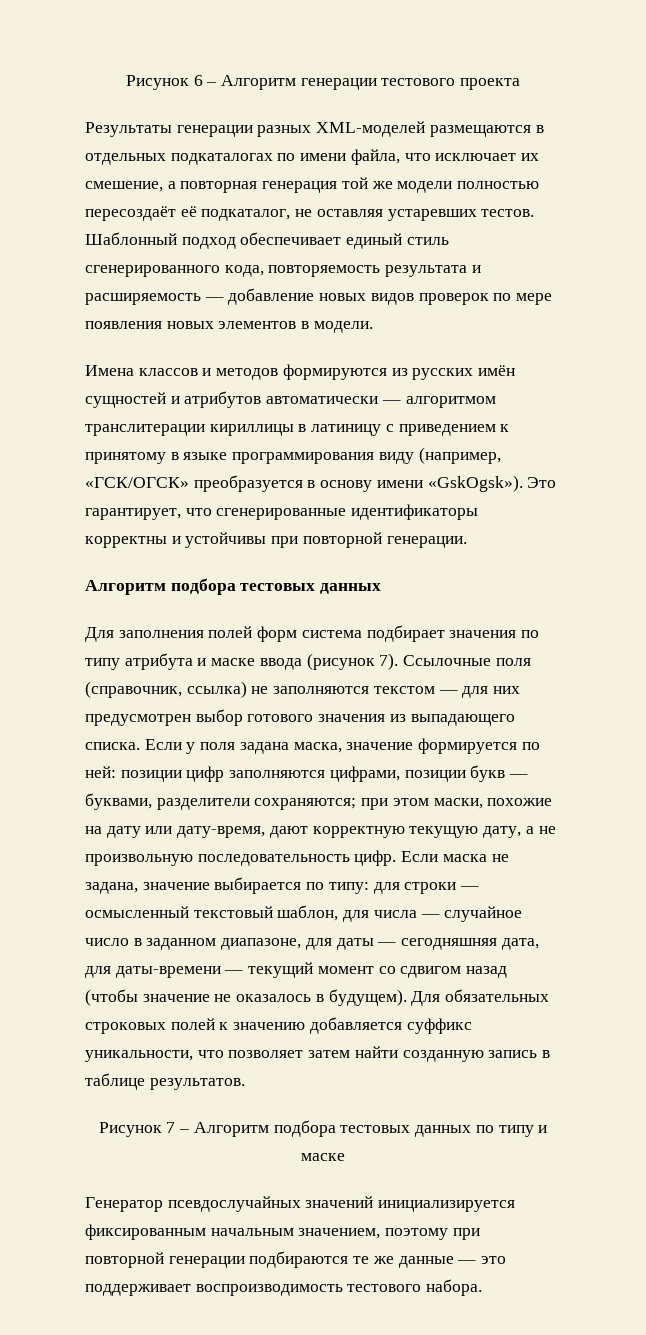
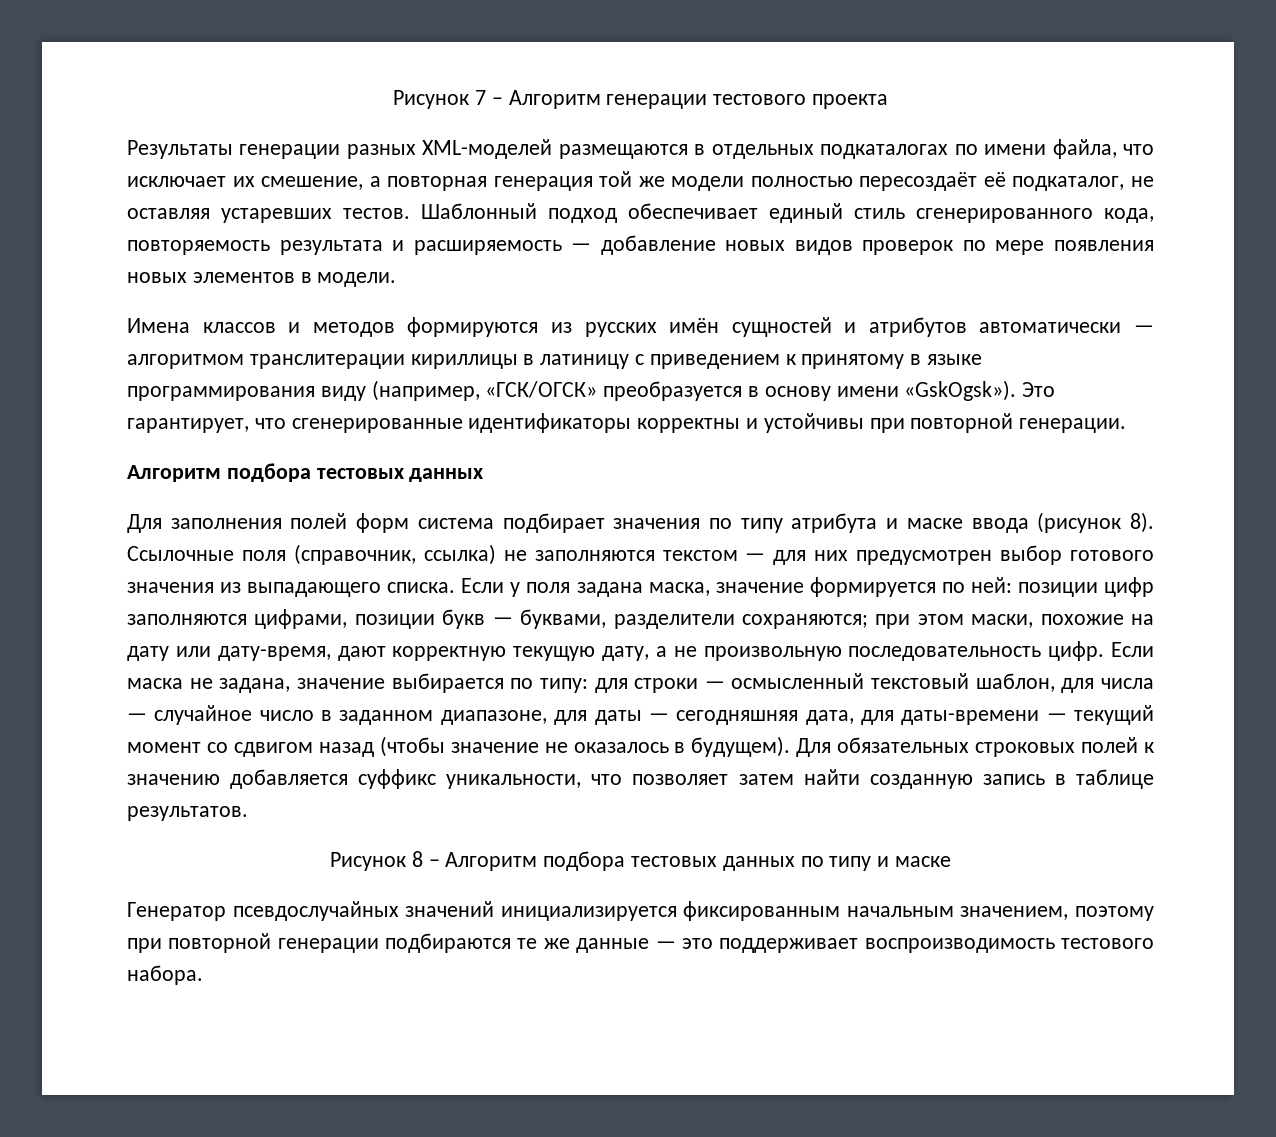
[125,75,203,90] Рисунок 6 -> [393,90,486,109] Рисунок 7
[379,653,399,670] 7). -> [1129,512,1154,533] 8).
[166,1122,176,1133] 7 -> [411,851,423,867] 8

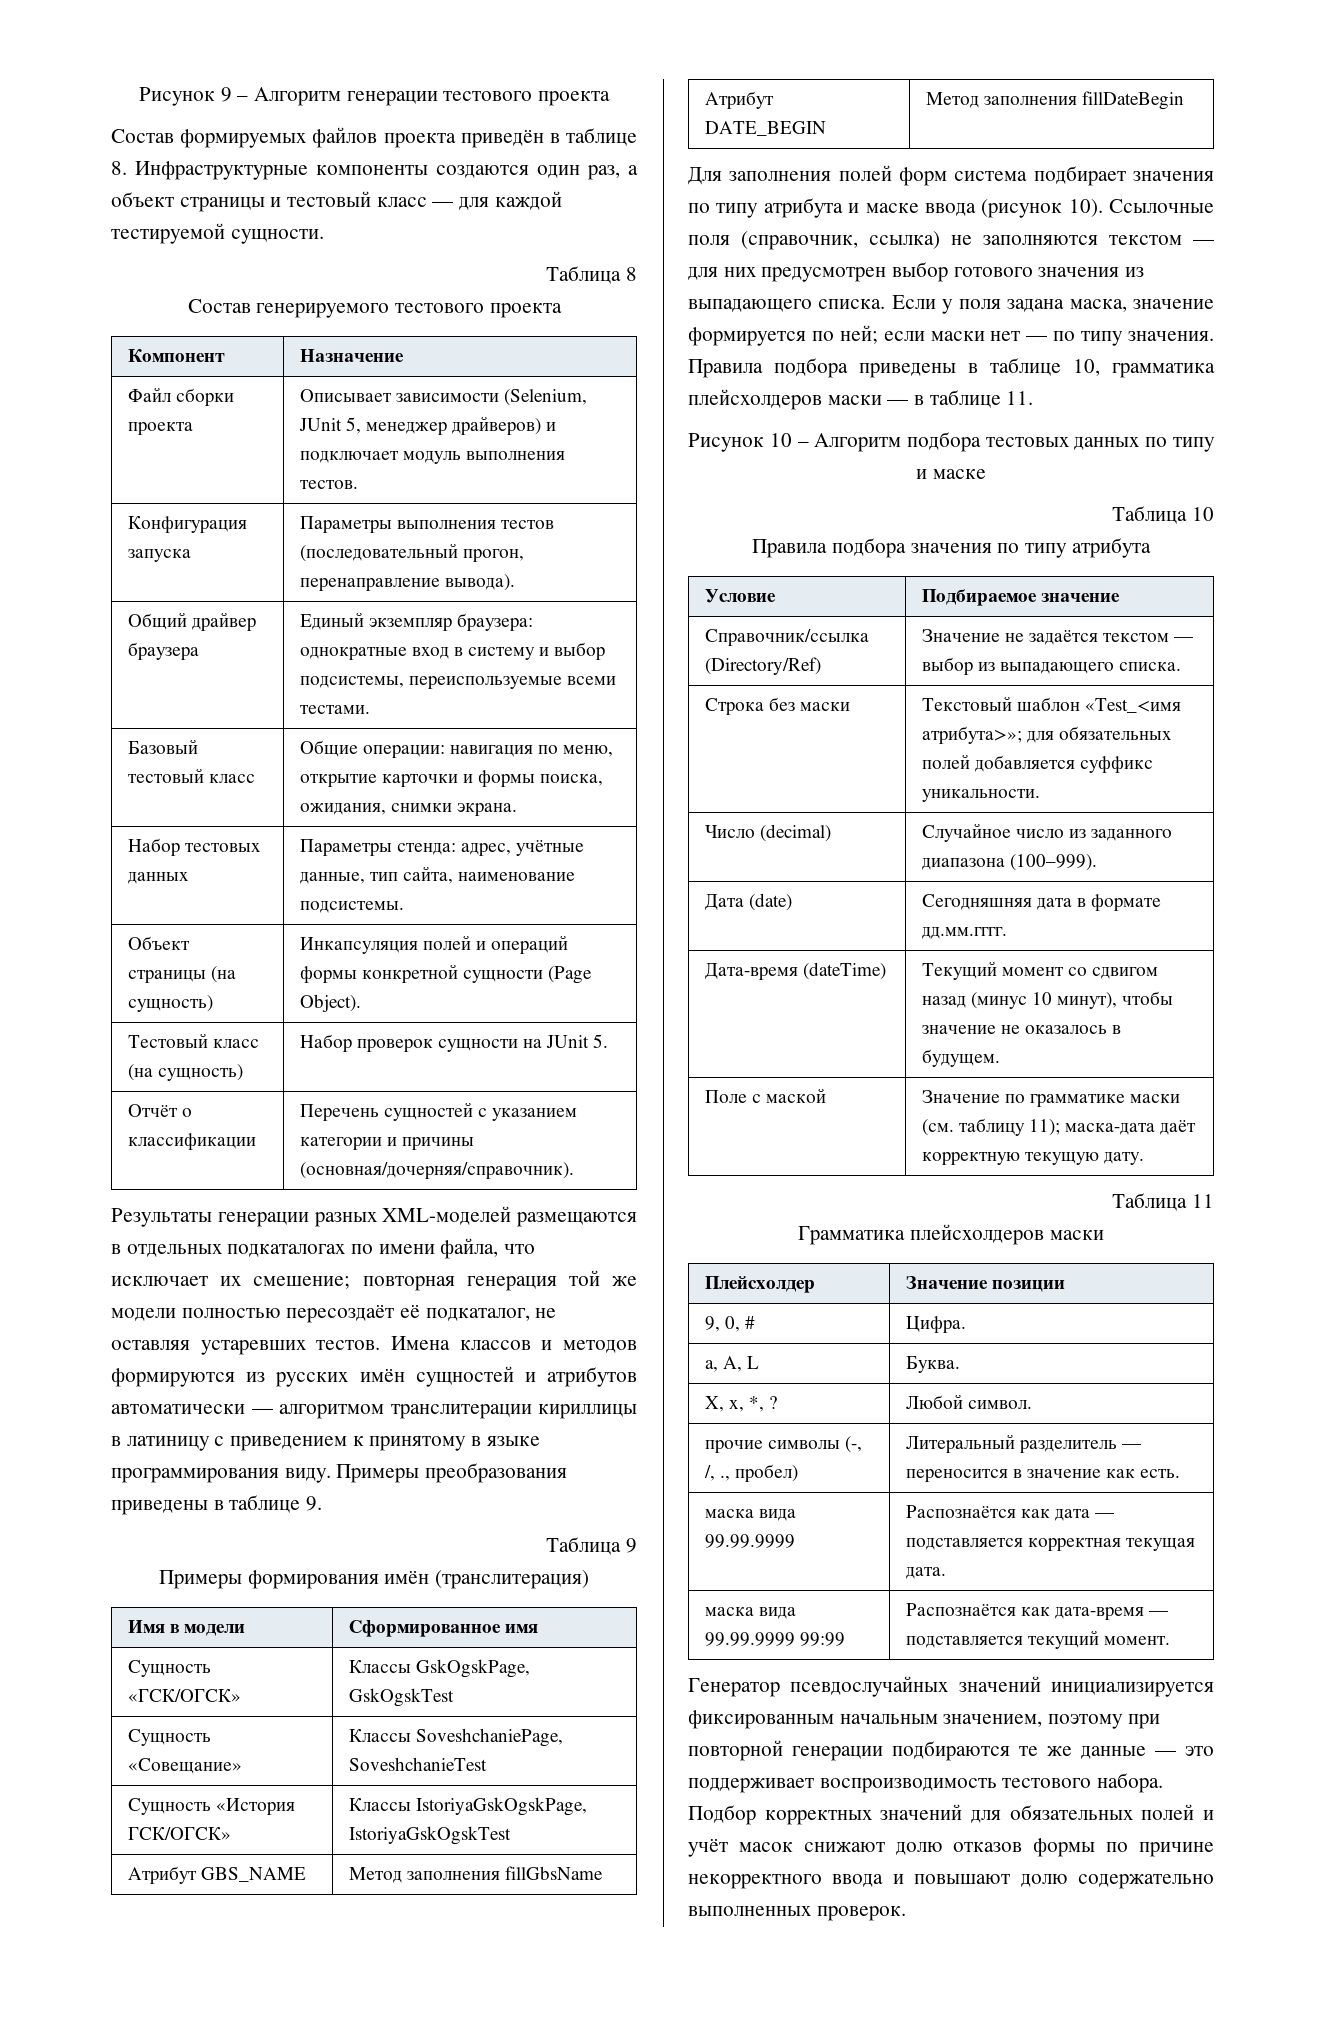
[393,90,486,109] Рисунок 7 -> [138,87,232,106] Рисунок 9
(888, 101) none -> [111,127,638,148] [111,161,638,180] [111,191,562,212] [111,223,324,244] [546,266,637,284] [187,299,562,318] [127,349,225,362] [299,349,404,362] [127,388,234,406] [127,422,193,435] [299,389,587,406] [298,417,557,435] [299,451,565,464] [299,480,358,489] [127,516,247,533] [127,549,191,562] [299,516,554,533] [299,544,524,562] [299,574,515,591] [127,613,256,631] [127,642,199,660] [299,613,533,631] [299,642,606,660] [299,676,616,689] [299,705,370,714] [127,740,198,754] [127,769,255,783] [299,740,614,758] [299,770,604,787] [299,803,517,816] [127,838,261,856] [127,872,189,884] [299,839,585,856] [299,867,576,884] [299,901,404,913] [127,936,190,950] [127,966,236,983] [127,995,213,1012] [299,936,569,954] [299,965,593,984] [299,994,361,1012] [127,1034,259,1048] [127,1064,243,1081] [299,1034,609,1052] [127,1104,192,1117] [127,1133,256,1150] [299,1103,578,1121] [299,1137,474,1150] [299,1162,574,1179] // Состав формируемых файлов проекта приведён в таблице 8. Инфраструктурные компоненты создаются один раз, а объект страницы и тестовый класс — для каждой тестируемой сущности. // Таблица 8 // Состав генерируемого тестового проекта // Компонент | Назначение // Файл сборки проекта | Описывает зависимости (Selenium, JUnit 5, менеджер драйверов) и подключает модуль выполнения тестов. // Конфигурация запуска | Параметры выполнения тестов (последовательный прогон, перенаправление вывода). // Общий драйвер браузера | Единый экземпляр браузера: однократные вход в систему и выбор подсистемы, переиспользуемые всеми тестами. // Базовый тестовый класс | Общие операции: навигация по меню, открытие карточки и формы поиска, ожидания, снимки экрана. // Набор тестовых данных | Параметры стенда: адрес, учётные данные, тип сайта, наименование подсистемы. // Объект страницы (на сущность) | Инкапсуляция полей и операций формы конкретной сущности (Page Object). // Тестовый класс (на сущность) | Набор проверок сущности на JUnit 5. // Отчёт о классификации | Перечень сущностей с указанием категории и причины (основная/дочерняя/справочник).
[261,176,381,190] смешение, а -> [253,1276,351,1289] смешение;
[421,203,1154,223] [127,235,1154,255] [127,272,397,287] Шаблонный подход обеспечивает единый стиль сгенерированного кода, повторяемость результата и расширяемость — добавление новых видов проверок по мере появления новых элементов в модели. // -> (381, 1345) none
[320,380,1056,401] [127,413,1127,433] [127,463,484,482] виду (например, «ГСК/ОГСК» преобразуется в основу имени «GskOgsk»). Это гарантирует, что сгенерированные идентификаторы корректны и устойчивы при повторной генерации. // Алгоритм подбора тестовых данных -> [284,1463,568,1483] [111,1495,323,1515] [546,1537,637,1555] [158,1570,590,1589] [127,1620,245,1636] [348,1620,538,1637] [127,1660,211,1677] [127,1689,241,1702] [348,1659,530,1678] [348,1688,454,1707] [127,1729,211,1746] [127,1758,242,1774] [348,1728,563,1747] [348,1757,487,1771] [127,1798,295,1815] [127,1827,231,1840] [348,1797,587,1816] [348,1826,511,1845] [127,1866,306,1884] [348,1866,603,1883] [704,91,774,109] [704,121,826,136] [925,91,1184,110] виду. Примеры преобразования приведены в таблице 9. // Таблица 9 // Примеры формирования имён (транслитерация) // Имя в модели | Сформированное имя // Сущность «ГСК/ОГСК» | Классы GskOgskPage, GskOgskTest // Сущность «Совещание» | Классы SoveshchaniePage, SoveshchanieTest // Сущность «История ГСК/ОГСК» | Классы IstoriyaGskOgskPage, IstoriyaGskOgskTest // Атрибут GBS_NAME | Метод заполнения fillGbsName // Атрибут DATE_BEGIN | Метод заполнения fillDateBegin
[1129,512,1154,533] 8). -> [1068,199,1103,217] 10).
[970,577,1154,597] [127,609,1154,629] [127,641,1155,661] [127,673,1154,693] [127,705,1155,725] [127,736,1154,757] [127,769,1154,789] [127,806,248,821] [329,851,423,871] ней: позиции цифр заполняются цифрами, позиции букв — буквами, разделители сохраняются; при этом маски, похожие на дату или дату-время, дают корректную текущую дату, а не произвольную последовательность цифр. Если маска не задана, значение выбирается по типу: для строки — осмысленный текстовый шаблон, для числа — случайное число в заданном диапазоне, для даты — сегодняшняя дата, для даты-времени — текущий момент со сдвигом назад (чтобы значение не оказалось в будущем). Для обязательных строковых полей к значению добавляется суффикс уникальности, что позволяет затем найти созданную запись в таблице результатов. // Рисунок 8 -> [839,325,1214,346] [688,358,1215,378] [688,389,1034,410] [688,433,792,452] ней; если маски нет — по типу значения. Правила подбора приведены в таблице 10, грамматика плейсхолдеров маски — в таблице 11. // Рисунок 10
(952, 861) none -> [1112,506,1214,524] [752,538,1151,558] [704,589,776,603] [921,589,1120,606] [704,629,869,646] [704,657,821,675] [921,629,1194,645] [921,657,1182,675] [704,697,850,715] [921,697,1181,713] [921,726,1172,744] [921,755,1153,773] [921,789,1040,802] [704,824,831,842] [921,824,1173,842] [921,854,1097,871] [704,893,792,911] [921,894,1162,911] [921,927,1007,939] [704,962,886,980] [921,962,1159,980] [921,991,1174,1009] [921,1025,1122,1034] [921,1049,1000,1067] [704,1089,826,1103] [921,1090,1181,1107] [921,1118,1197,1136] [921,1152,1144,1165] [1112,1193,1214,1211] [798,1224,1104,1245] [704,1276,815,1293] [905,1276,1065,1292] [704,1316,755,1332] [905,1316,966,1333] [704,1356,759,1372] [905,1356,960,1373] [704,1396,778,1412] [905,1395,1032,1409] [704,1436,862,1453] [703,1464,798,1482] [905,1435,1141,1453] [905,1469,1181,1482] [704,1509,796,1521] [704,1534,795,1548] [905,1505,1115,1521] [905,1538,1195,1551] [905,1567,946,1579] [704,1607,796,1619] [704,1632,845,1646] [905,1603,1169,1620] [905,1631,1170,1649] // Таблица 10 // Правила подбора значения по типу атрибута // Условие | Подбираемое значение // Справочник/ссылка (Directory/Ref) | Значение не задаётся текстом — выбор из выпадающего списка. // Строка без маски | Текстовый шаблон «Test_<имя атрибута>»; для обязательных полей добавляется суффикс уникальности. // Число (decimal) | Случайное число из заданного диапазона (100–999). // Дата (date) | Сегодняшняя дата в формате дд.мм.гггг. // Дата-время (dateTime) | Текущий момент со сдвигом назад (минус 10 минут), чтобы значение не оказалось в будущем. // Поле с маской | Значение по грамматике маски (см. таблицу 11); маска-дата даёт корректную текущую дату. // Таблица 11 // Грамматика плейсхолдеров маски // Плейсхолдер | Значение позиции // 9, 0, # | Цифра. // a, A, L | Буква. // X, x, *, ? | Любой символ. // прочие символы (-, /, ., пробел) | Литеральный разделитель — переносится в значение как есть. // маска вида 99.99.9999 | Распознаётся как дата — подставляется корректная текущая дата. // маска вида 99.99.9999 99:99 | Распознаётся как дата-время — подставляется текущий момент.
(203, 975) none -> [688,1804,1214,1825] [688,1838,1214,1857] [688,1874,1214,1889] [688,1906,906,1921] Подбор корректных значений для обязательных полей и учёт масок снижают долю отказов формы по причине некорректного ввода и повышают долю содержательно выполненных проверок.

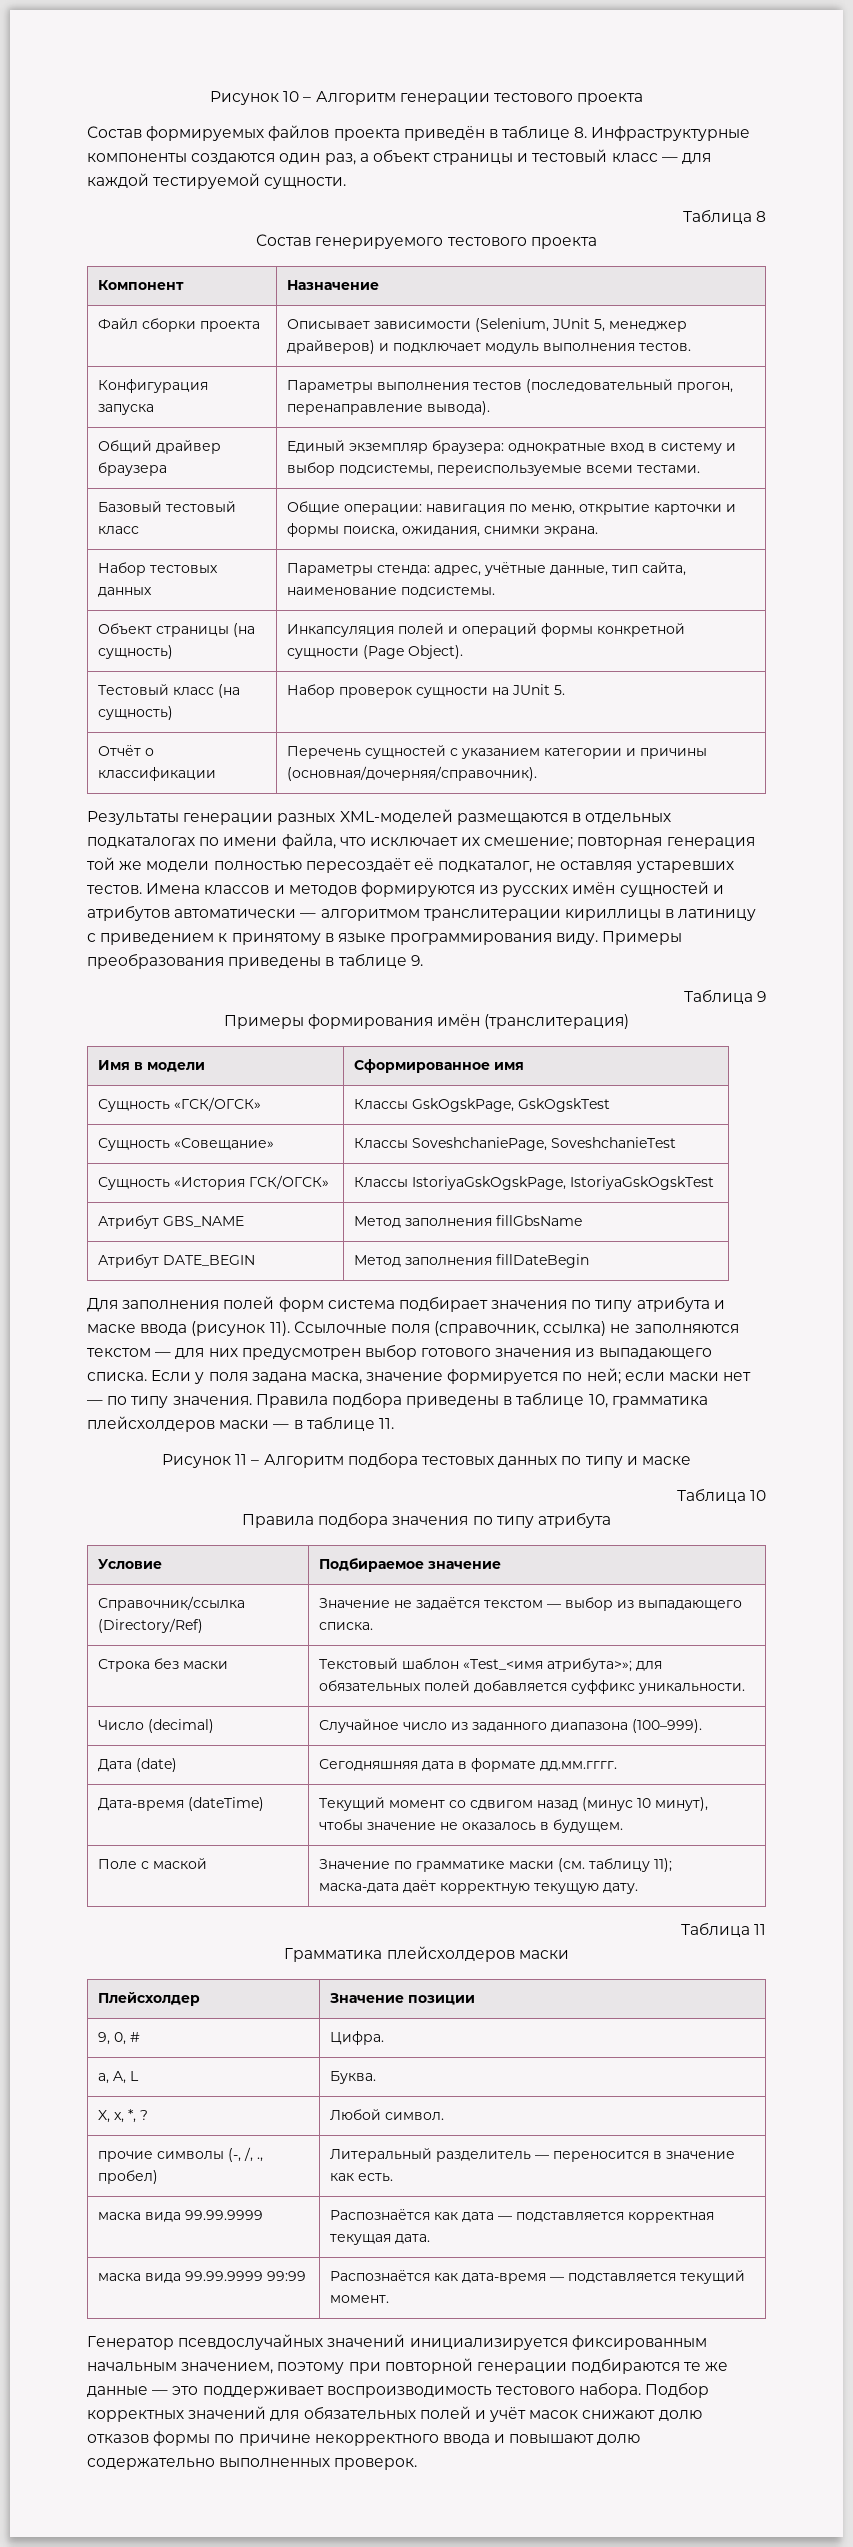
[138,87,232,106] Рисунок 9 -> [209,91,300,105] Рисунок 10
[1068,199,1103,217] 10). -> [269,1321,290,1336] 11).
[769,433,792,447] 10 -> [235,1454,248,1465] 11

